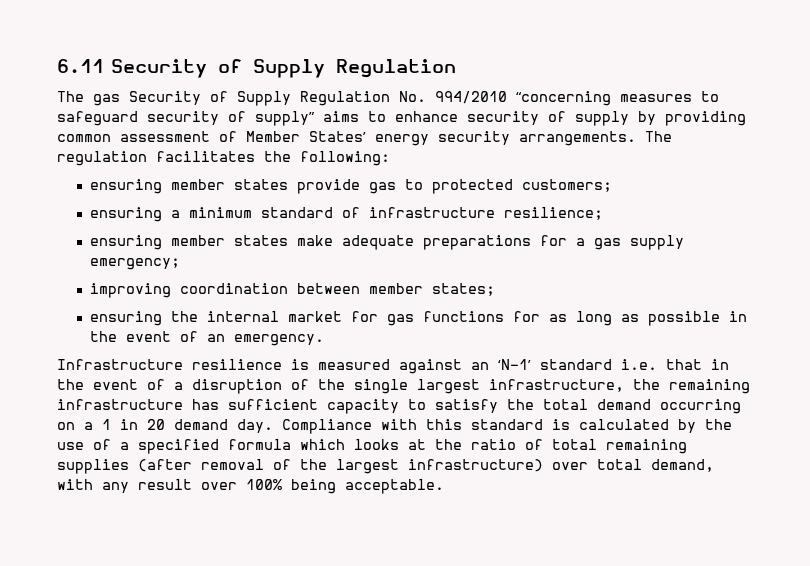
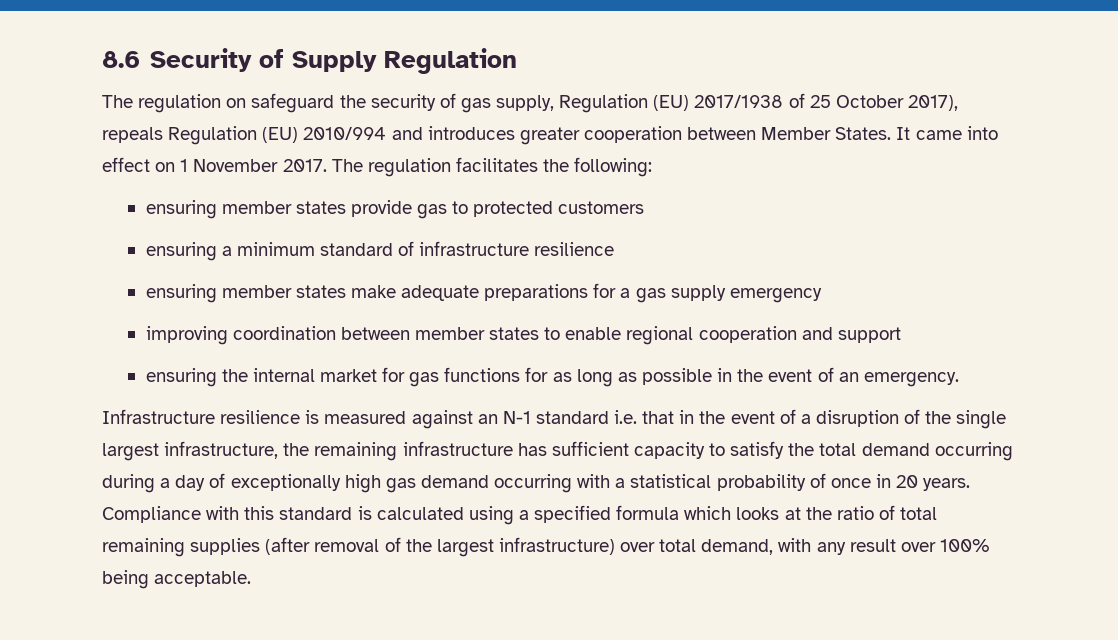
[57,59,104,73] 6.11 -> [102,51,140,68] 8.6
[93,91,719,106] [57,111,746,126] [57,131,636,146] gas Security of Supply Regulation No. 994/2010 “concerning measures to safeguard security of supply” aims to enhance security of supply by providing common assessment of Member States’ energy security arrangements. -> [138,93,958,113] [102,126,998,145] [102,157,327,172] regulation on safeguard the security of gas supply, Regulation (EU) 2017/1938 of 25 October 2017), repeals Regulation (EU) 2010/994 and introduces greater cooperation between Member States. It came into effect on 1 November 2017.
[522,179,613,192] customers; -> [558,201,645,214] customers
[504,207,604,220] resilience; -> [534,242,615,256] resilience
[90,258,181,270] emergency; -> [729,288,822,303] emergency
[432,283,496,296] states; -> [489,326,901,345] states to enable regional cooperation and support
[498,359,531,370] ‘N-1’ -> [502,411,531,424] N-1
[57,419,273,433] on a 1 in 20 demand day. -> [102,473,971,493] during a day of exceptionally high gas demand occurring with a statistical probability of once in 20 years.
[678,419,732,433] [57,439,111,450] by the use of -> [468,506,514,525] using

